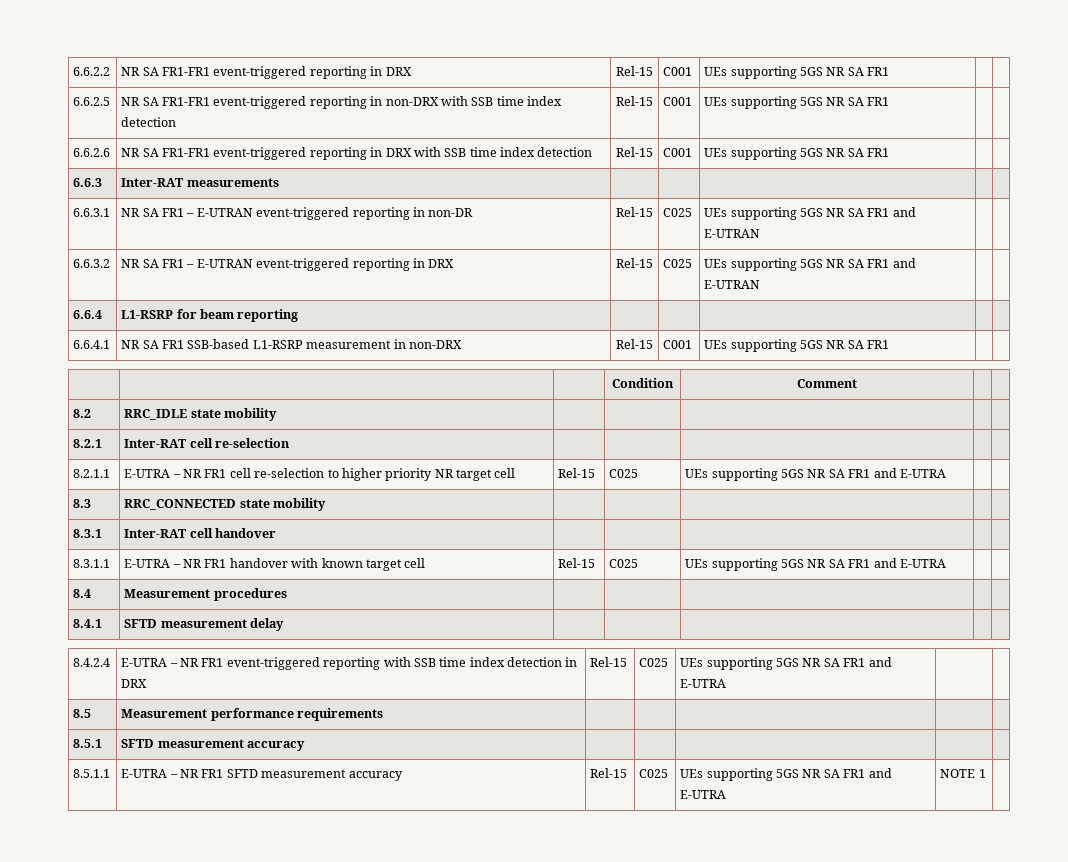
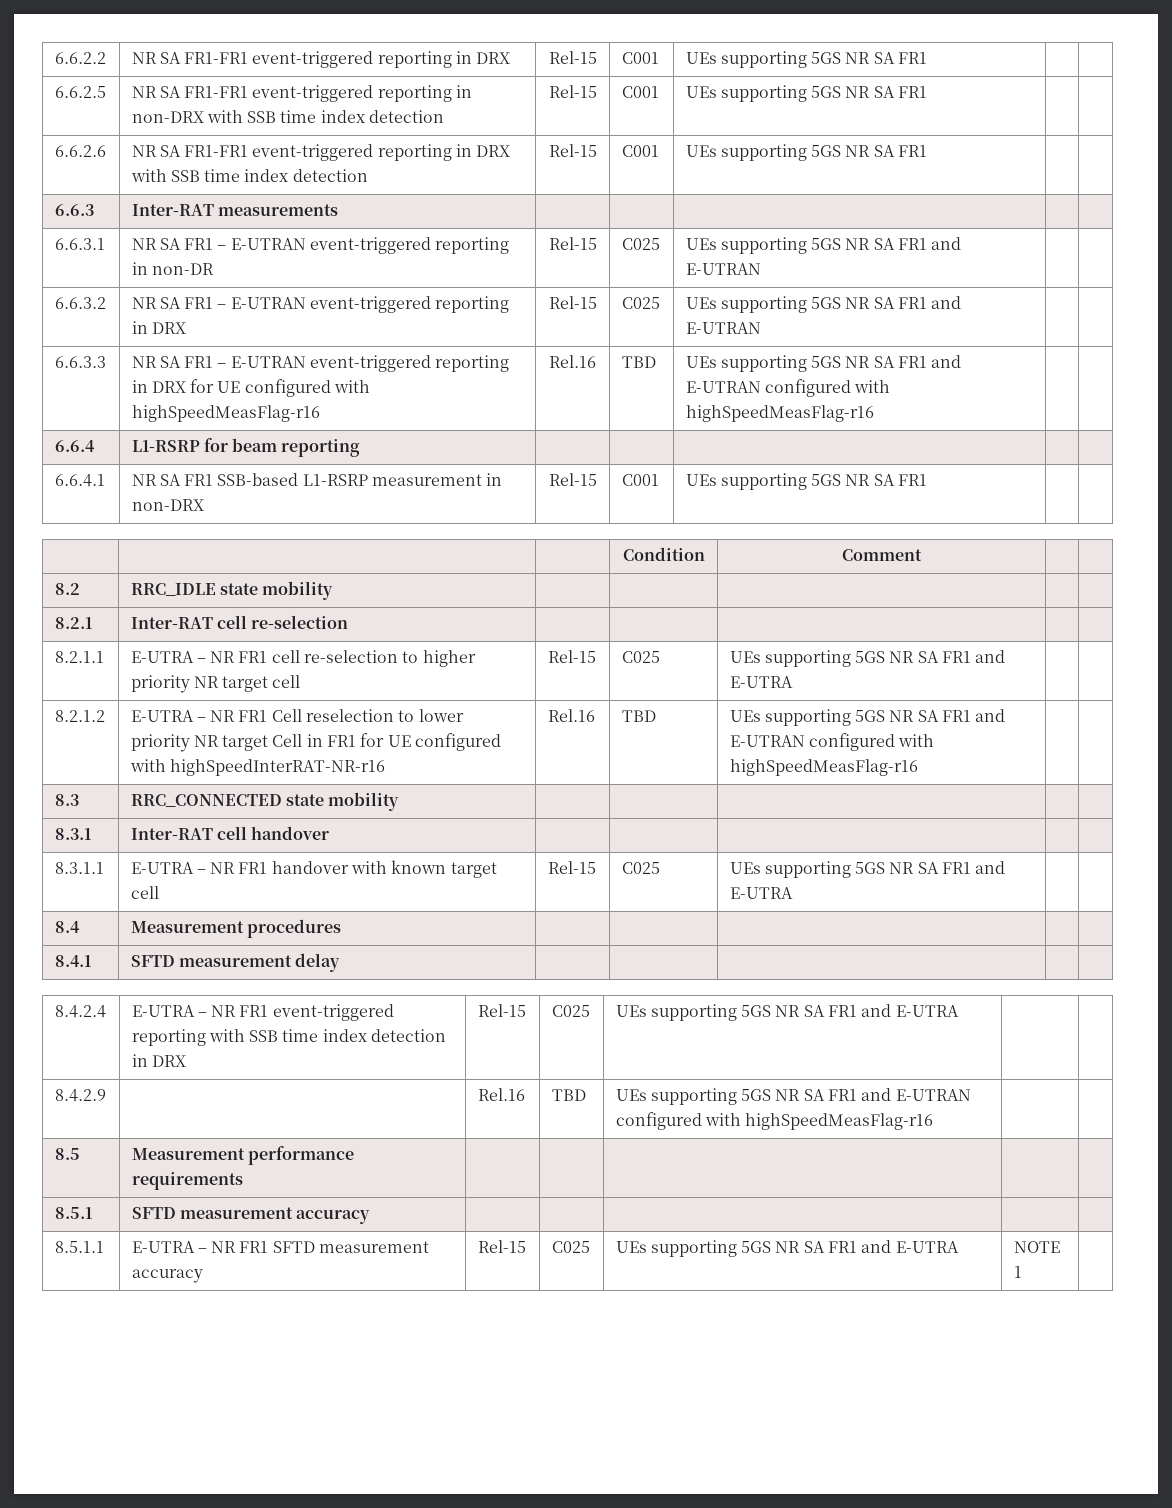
(761, 284) none -> [54,356,106,368] [131,355,510,372] [131,379,371,397] [131,405,320,422] [549,355,596,368] [621,356,656,368] [685,355,962,372] [685,379,891,397] [685,405,874,422] // 6.6.3.3 | NR SA FR1 – E-UTRAN event-triggered reporting in DRX for UE configured with highSpeedMeasFlag-r16 | Rel.16 | TBD | UEs supporting 5GS NR SA FR1 and E-UTRAN configured with highSpeedMeasFlag-r16 | |
(946, 473) none -> [54,710,105,722] [130,709,464,722] [130,733,502,752] [129,759,385,776] [547,709,595,722] [621,710,656,722] [729,709,1006,726] [729,733,935,751] [729,759,918,776] // 8.2.1.2 | E-UTRA – NR FR1 Cell reselection to lower priority NR target Cell in FR1 for UE configured with highSpeedInterRAT-NR-r16 | Rel.16 | TBD | UEs supporting 5GS NR SA FR1 and E-UTRAN configured with highSpeedMeasFlag-r16 | |
(727, 683) none -> [54,1089,106,1102] [477,1088,525,1101] [551,1089,586,1101] [615,1088,971,1105] [615,1112,934,1130] // 8.4.2.9 | | Rel.16 | TBD | UEs supporting 5GS NR SA FR1 and E-UTRAN configured with highSpeedMeasFlag-r16 | |

